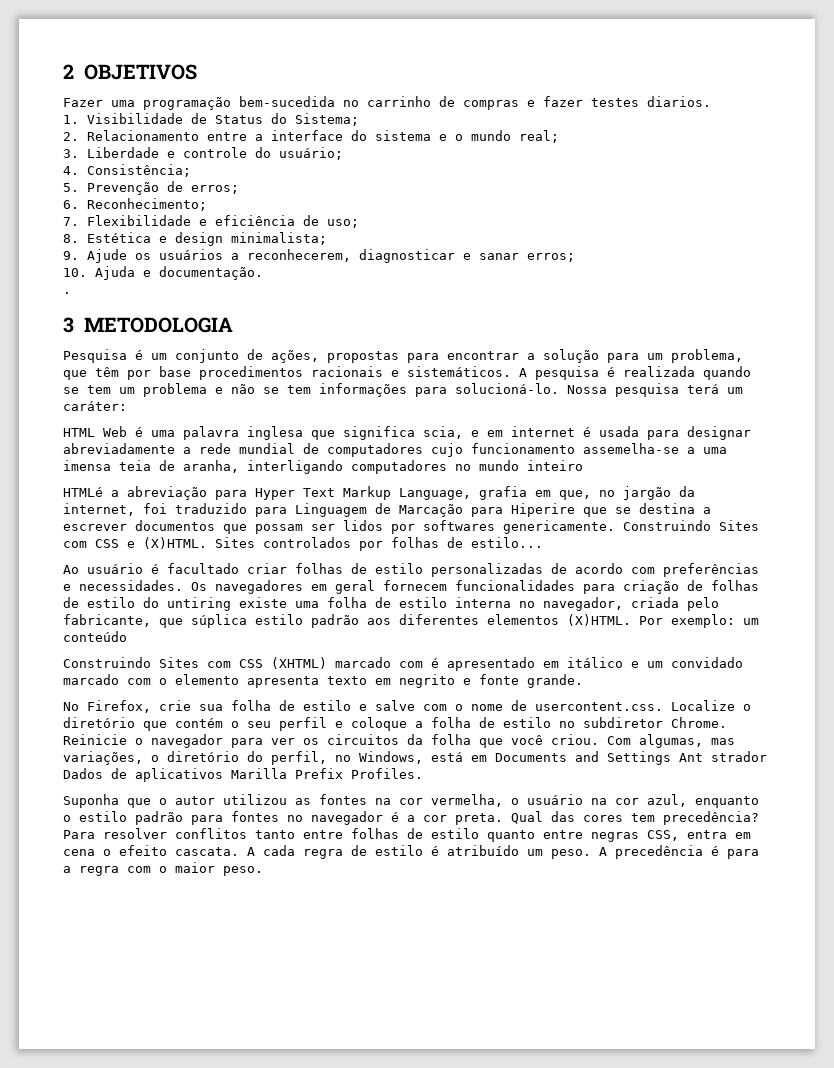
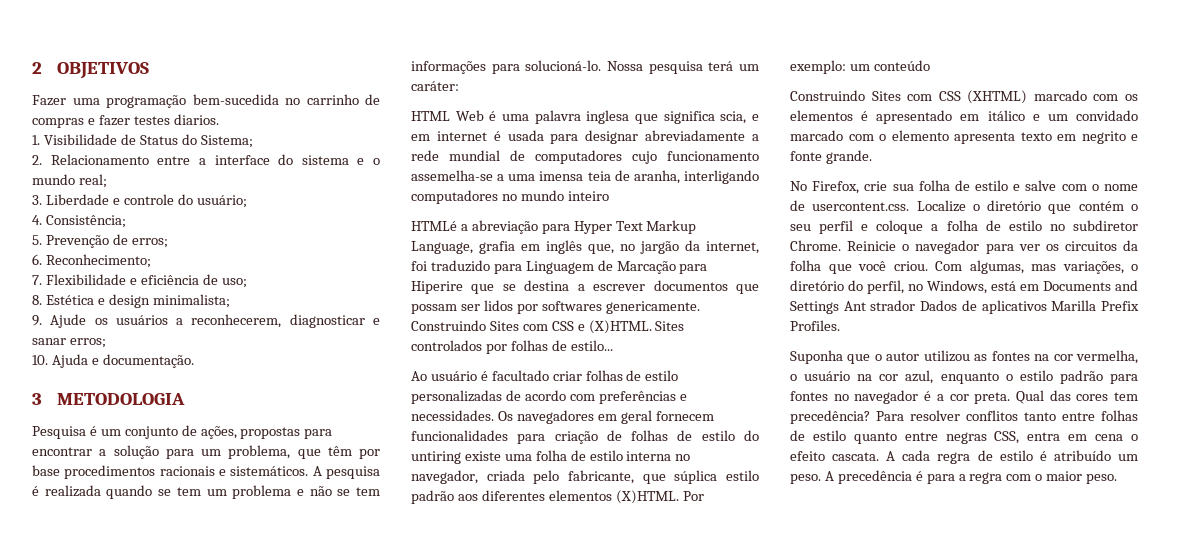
[63,292,71,294] // . -> (194, 361) none
(551, 493) none -> [546,240,582,254] inglês
(423, 664) none -> [1125,94,1138,101] [790,110,853,121] os elementos

